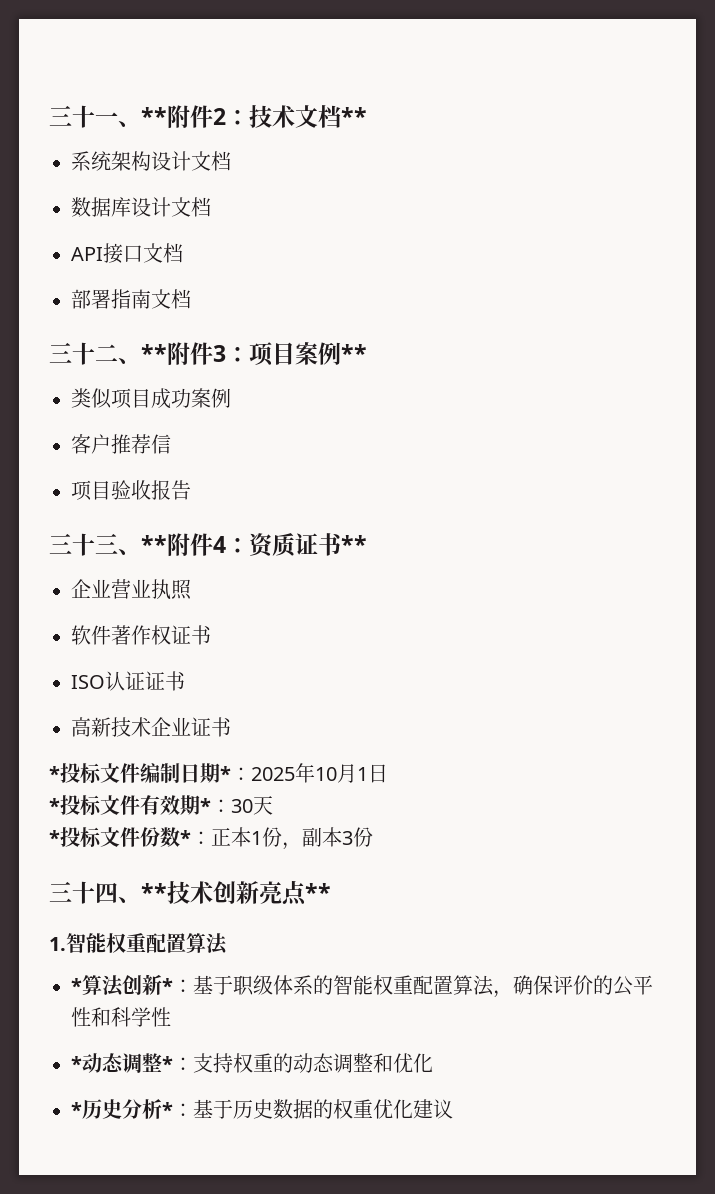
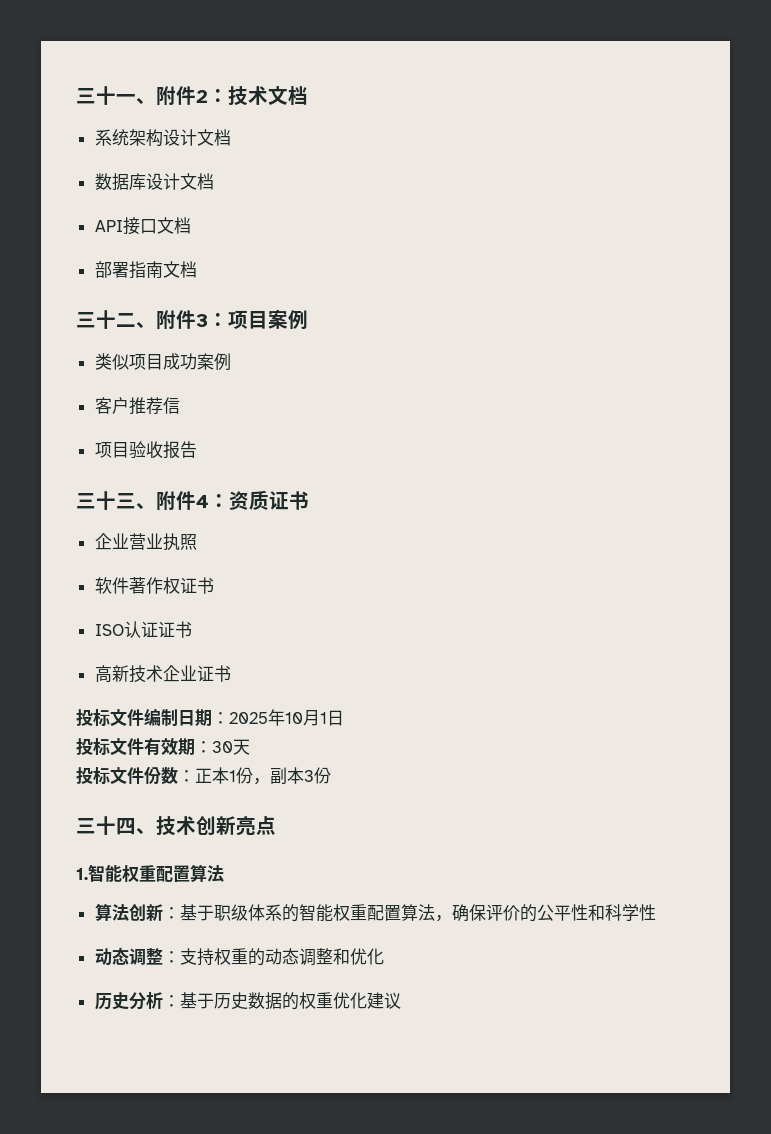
[141,107,167,125] ** -> (156, 101) none
[341,107,367,125] ** -> (308, 95) none
[141,344,167,362] ** -> (156, 325) none
[341,344,367,362] ** -> (308, 319) none
[141,535,167,553] ** -> (156, 506) none
[341,535,367,553] ** -> (309, 500) none
[49,766,60,781] * -> (231, 673) none
[220,766,231,781] * -> (212, 717) none
[49,798,60,813] * -> (344, 718) none
[200,798,211,813] * -> (195, 746) none
[49,830,60,845] * -> (250, 747) none
[180,830,191,845] * -> (178, 775) none
[141,883,167,901] ** -> (156, 831) none
[305,883,331,901] ** -> (276, 825) none
[71,978,82,993] * -> (224, 873) none
[162,978,173,993] * -> (163, 912) none
[71,1053,173,1073] *动态调整* -> [94,947,163,965] 动态调整
[71,1102,82,1117] * -> (384, 956) none
[162,1102,173,1117] * -> (163, 1000) none

